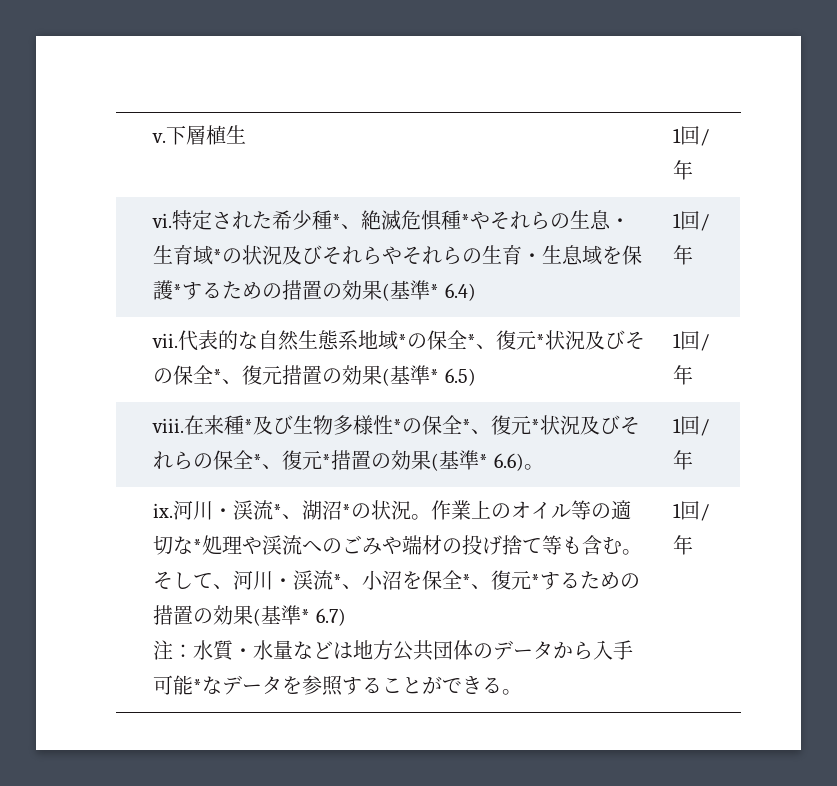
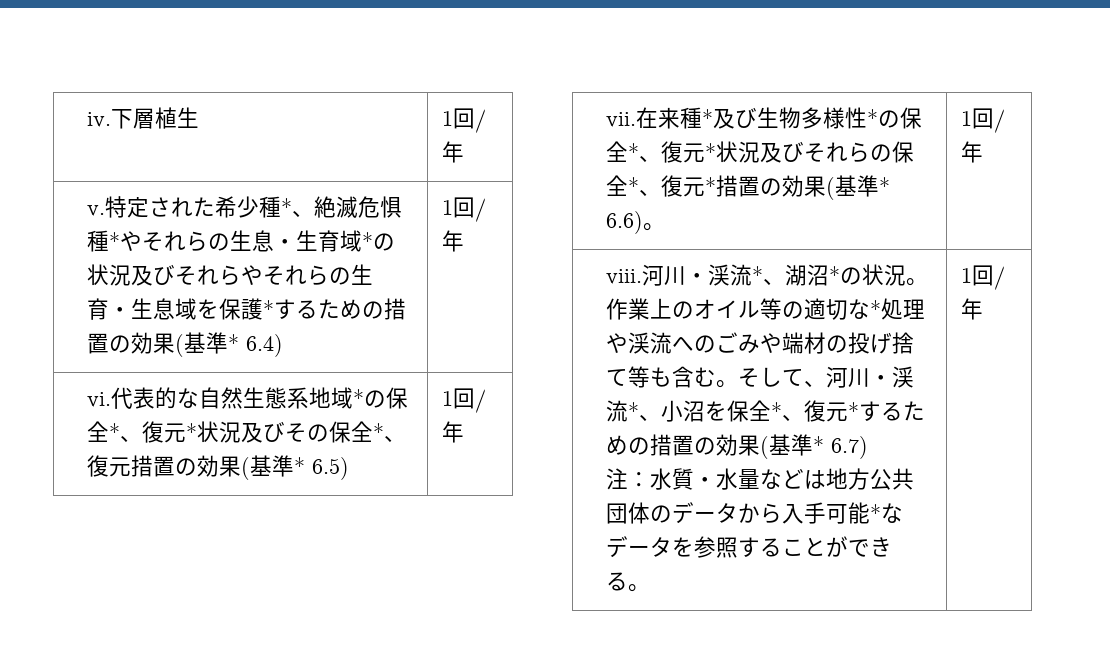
[152,133,167,143] v. -> [86,112,111,128] iv.
[152,213,173,228] vi. -> [86,205,105,217] v.
[152,333,179,348] vii. -> [86,392,111,408] vi.
[152,418,185,433] viii. -> [605,112,636,128] vii.
[153,503,174,518] ix. -> [605,269,642,285] viii.

